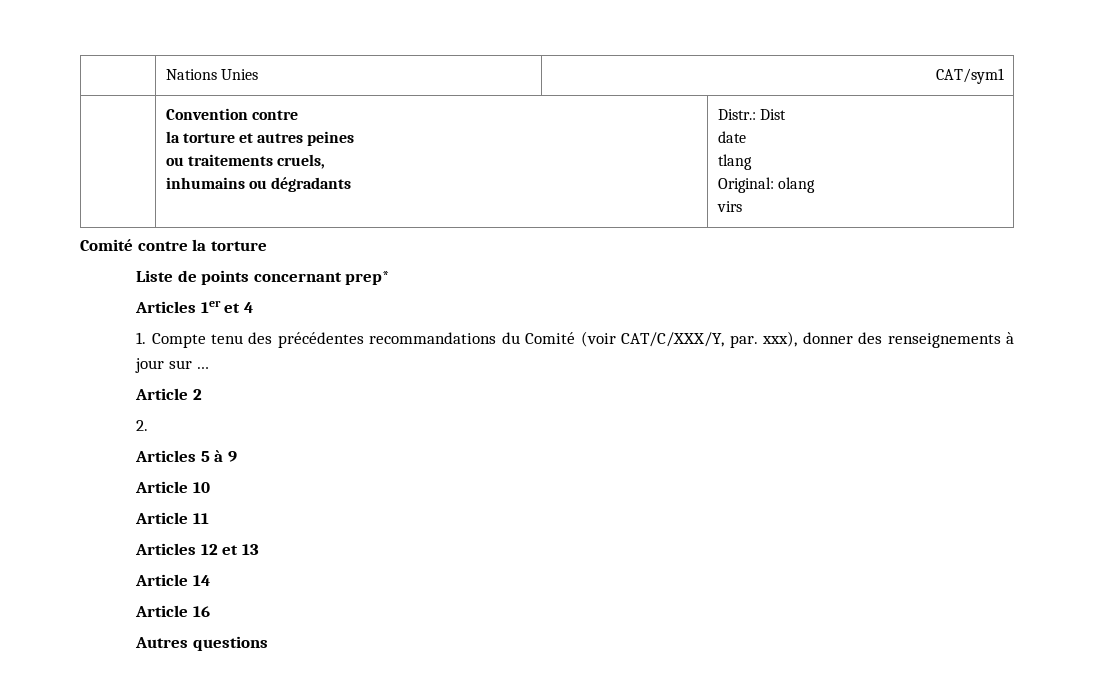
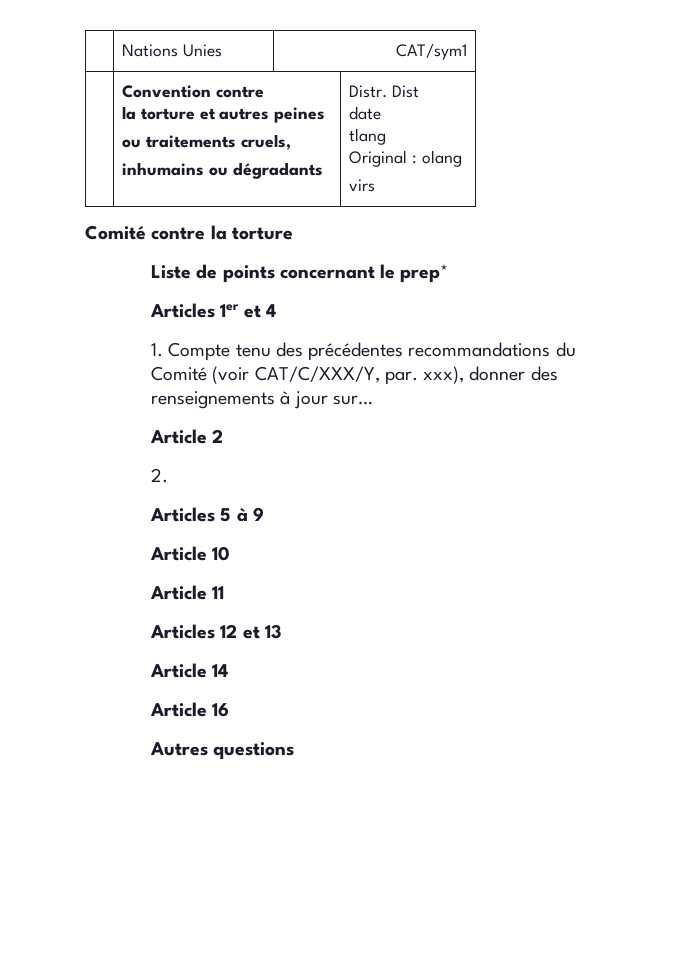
[717,109,756,120] Distr.: -> [349,85,388,98] Distr.
[717,177,774,193] Original: -> [349,150,417,167] Original :
(342, 277) none -> [380,264,396,279] le
[168,360,210,369] sur … -> [332,395,373,405] sur…

